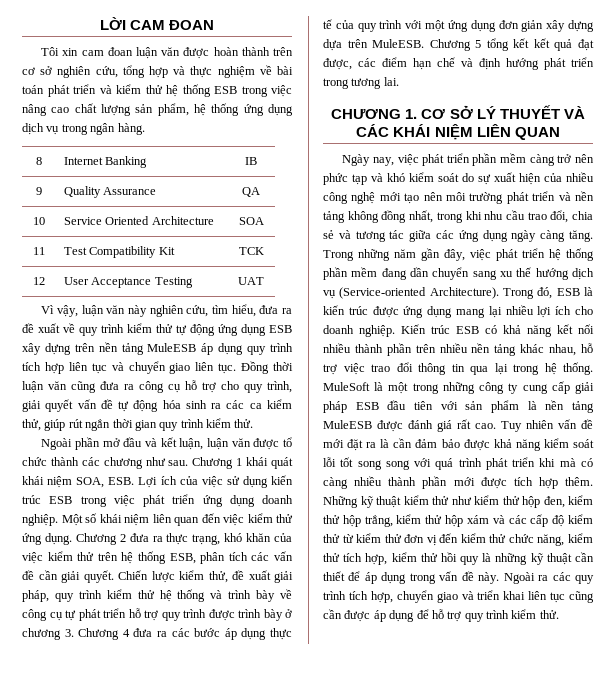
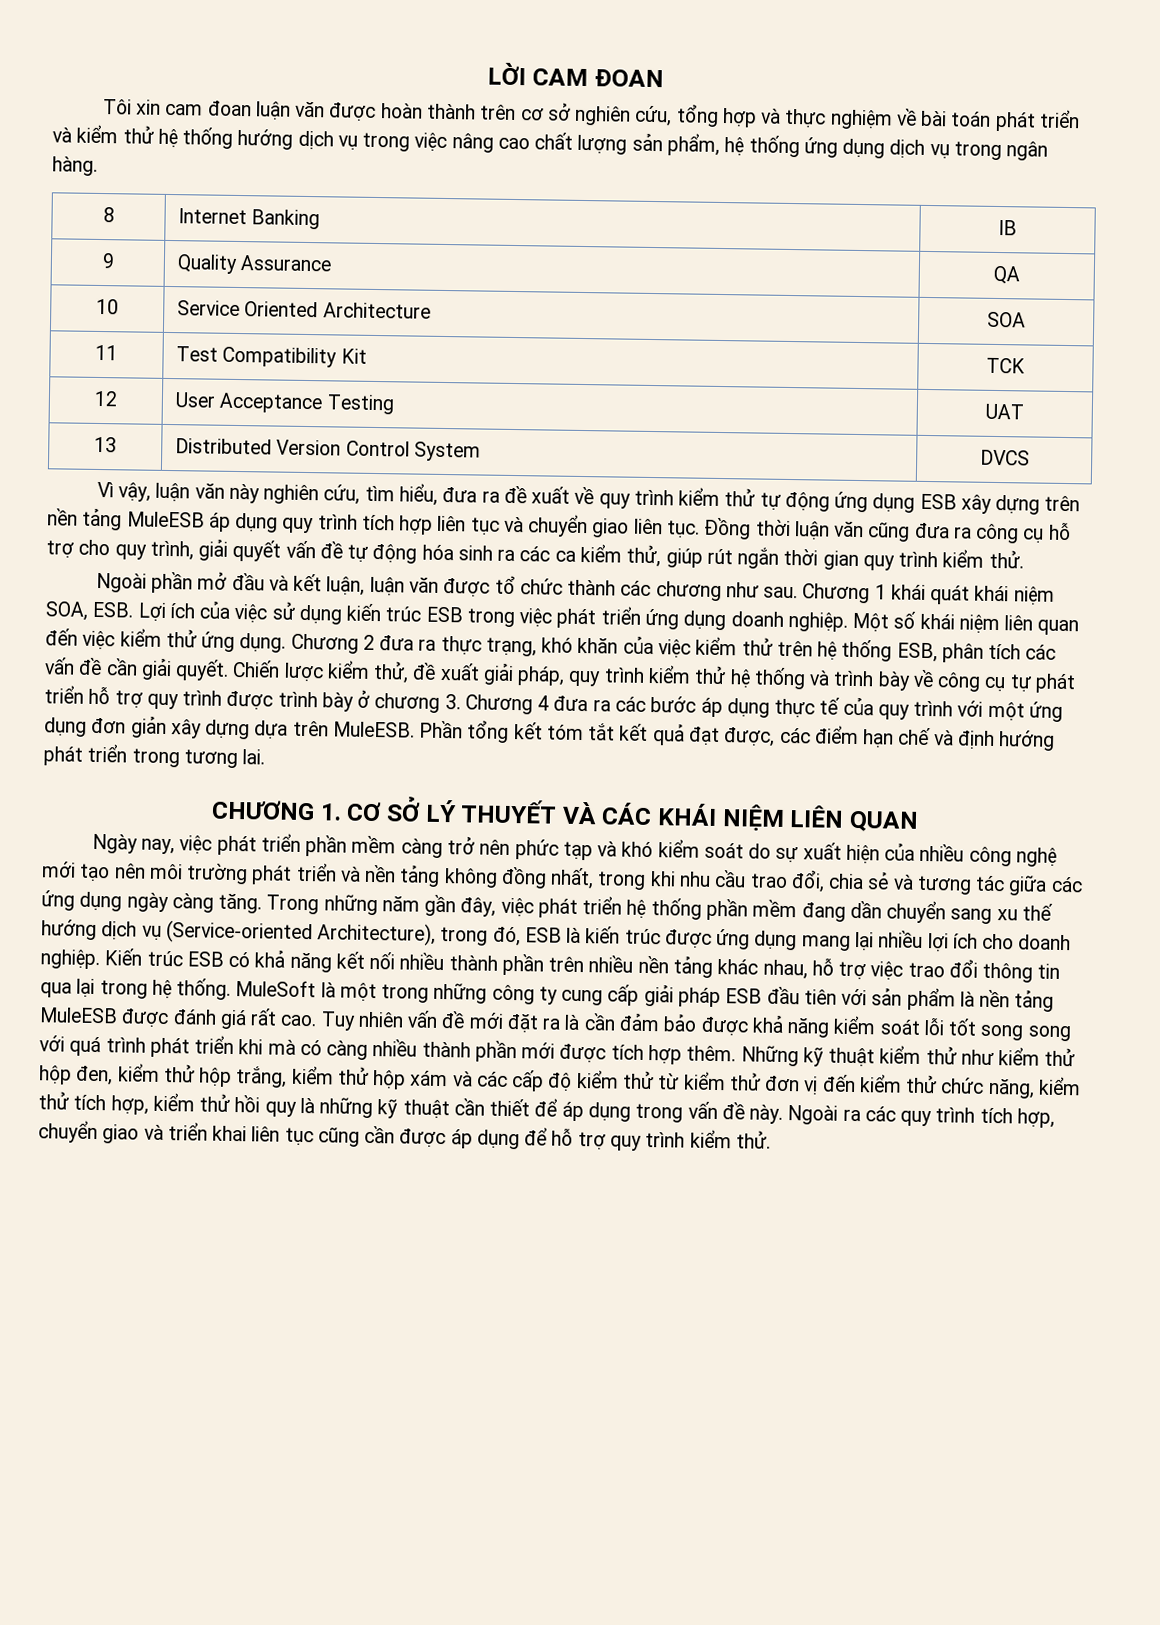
[214,86,237,94] ESB -> [237,128,358,150] hướng dịch vụ
(264, 281) none -> [94,436,117,453] [175,438,481,462] [979,449,1030,466] // 13 | Distributed Version Control System | DVCS
[429,38,530,51] Chương 5 tổng kết -> [419,720,616,743] Phần tổng kết tóm tắt
[429,287,534,299] Architecture). Trong -> [317,922,489,946] Architecture), trong

